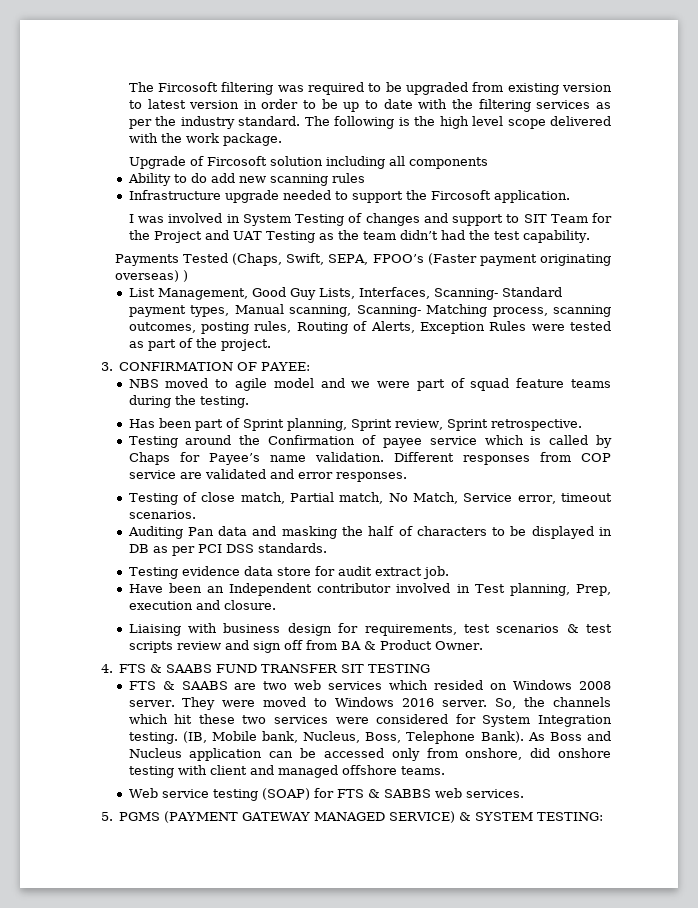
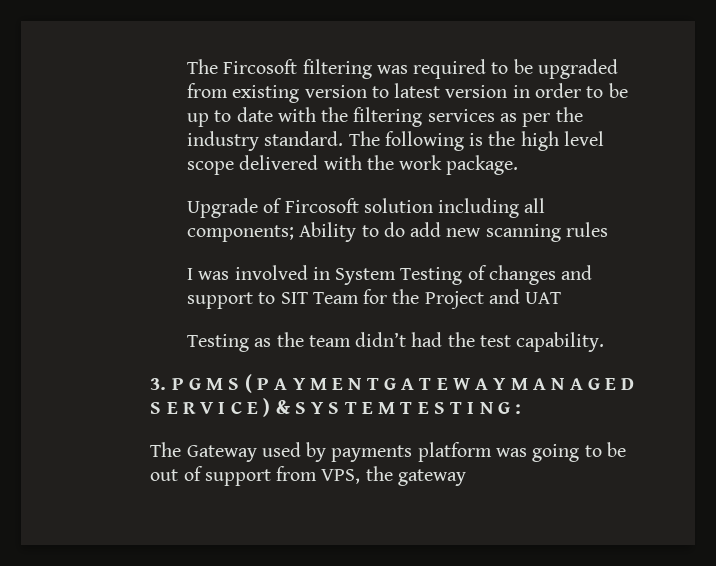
[408,157,488,169] components // -> [187,225,295,242] components;
[128,190,570,203] // Infrastructure upgrade needed to support the Fircosoft application. -> (608, 229) none
(262, 235) none -> (562, 298) //
[114,253,611,266] [114,270,188,282] [128,287,562,300] [128,304,612,317] [128,321,611,334] [128,338,271,351] [100,362,311,371] [128,378,611,391] [128,395,249,408] [128,418,582,431] [128,435,612,448] [128,452,611,465] [128,469,407,482] [128,492,613,505] [128,510,196,519] [127,526,612,539] [128,543,327,556] [128,566,449,579] [128,583,611,596] [128,600,276,610] [128,623,612,636] [128,640,483,653] [100,664,431,673] [128,680,611,690] [128,697,611,710] [128,714,612,727] [128,731,611,744] [128,748,611,761] [128,765,445,778] [128,788,524,801] [100,811,604,823] Payments Tested (Chaps, Swift, SEPA, FPOO’s (Faster payment originating overseas) ) // List Management, Good Guy Lists, Interfaces, Scanning- Standard payment types, Manual scanning, Scanning- Matching process, scanning outcomes, posting rules, Routing of Alerts, Exception Rules were tested as part of the project. // 3. CONFIRMATION OF PAYEE: // NBS moved to agile model and we were part of squad feature teams during the testing. // Has been part of Sprint planning, Sprint review, Sprint retrospective. // Testing around the Confirmation of payee service which is called by Chaps for Payee’s name validation. Different responses from COP service are validated and error responses. // Testing of close match, Partial match, No Match, Service error, timeout scenarios. // Auditing Pan data and masking the half of characters to be displayed in DB as per PCI DSS standards. // Testing evidence data store for audit extract job. // Have been an Independent contributor involved in Test planning, Prep, execution and closure. // Liaising with business design for requirements, test scenarios & test scripts review and sign off from BA & Product Owner. // 4. FTS & SAABS FUND TRANSFER SIT TESTING // FTS & SAABS are two web services which resided on Windows 2008 server. They were moved to Windows 2016 server. So, the channels which hit these two services were considered for System Integration testing. (IB, Mobile bank, Nucleus, Boss, Telephone Bank). As Boss and Nucleus application can be accessed only from onshore, did onshore testing with client and managed offshore teams. // Web service testing (SOAP) for FTS & SABBS web services. // 5. PGMS (PAYMENT GATEWAY MANAGED SERVICE) & SYSTEM TESTING: -> [150,374,635,393] [150,398,522,417] [150,442,626,462] [150,466,467,486] 3. P G M S ( P A Y M E N T G A T E W A Y M A N A G E D S E R V I C E ) & S Y S T E M T E S T I N G : // The Gateway used by payments platform was going to be out of support from VPS, the gateway

